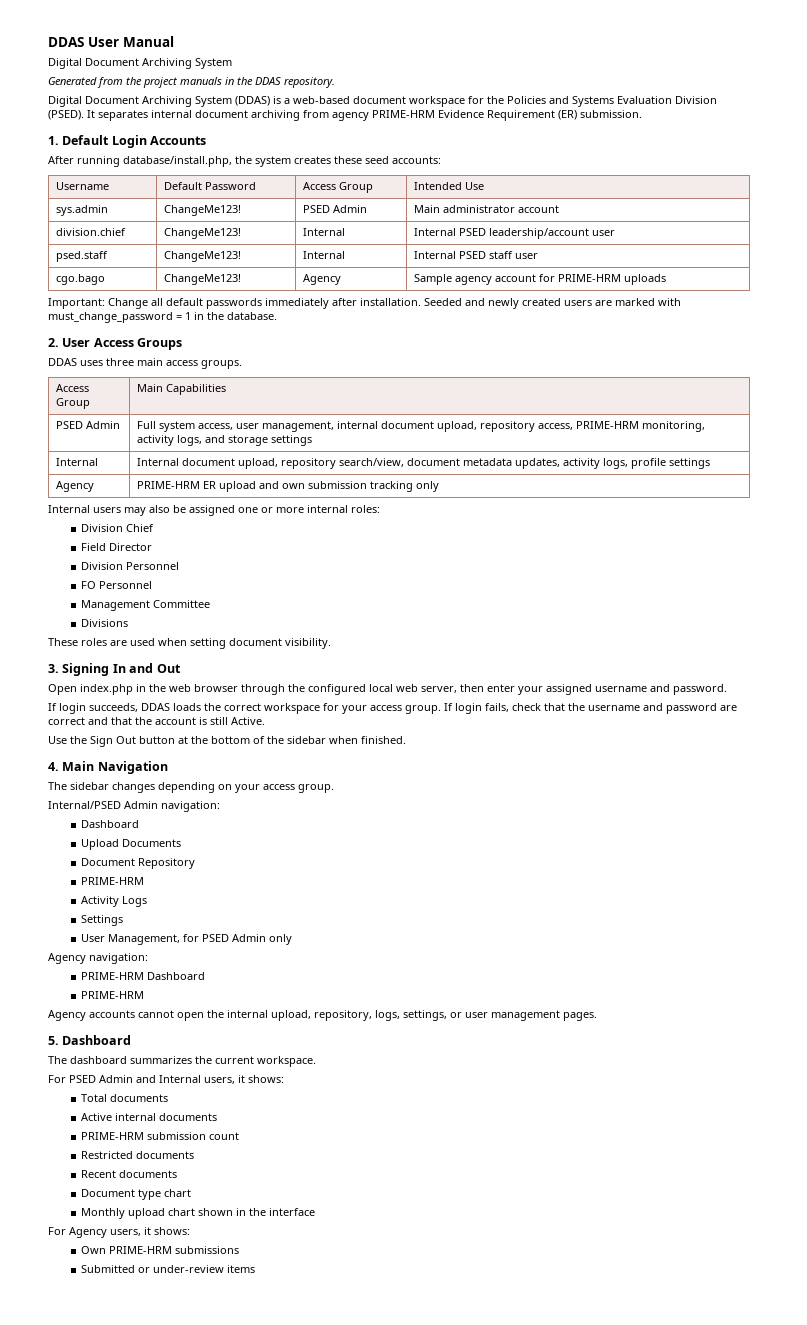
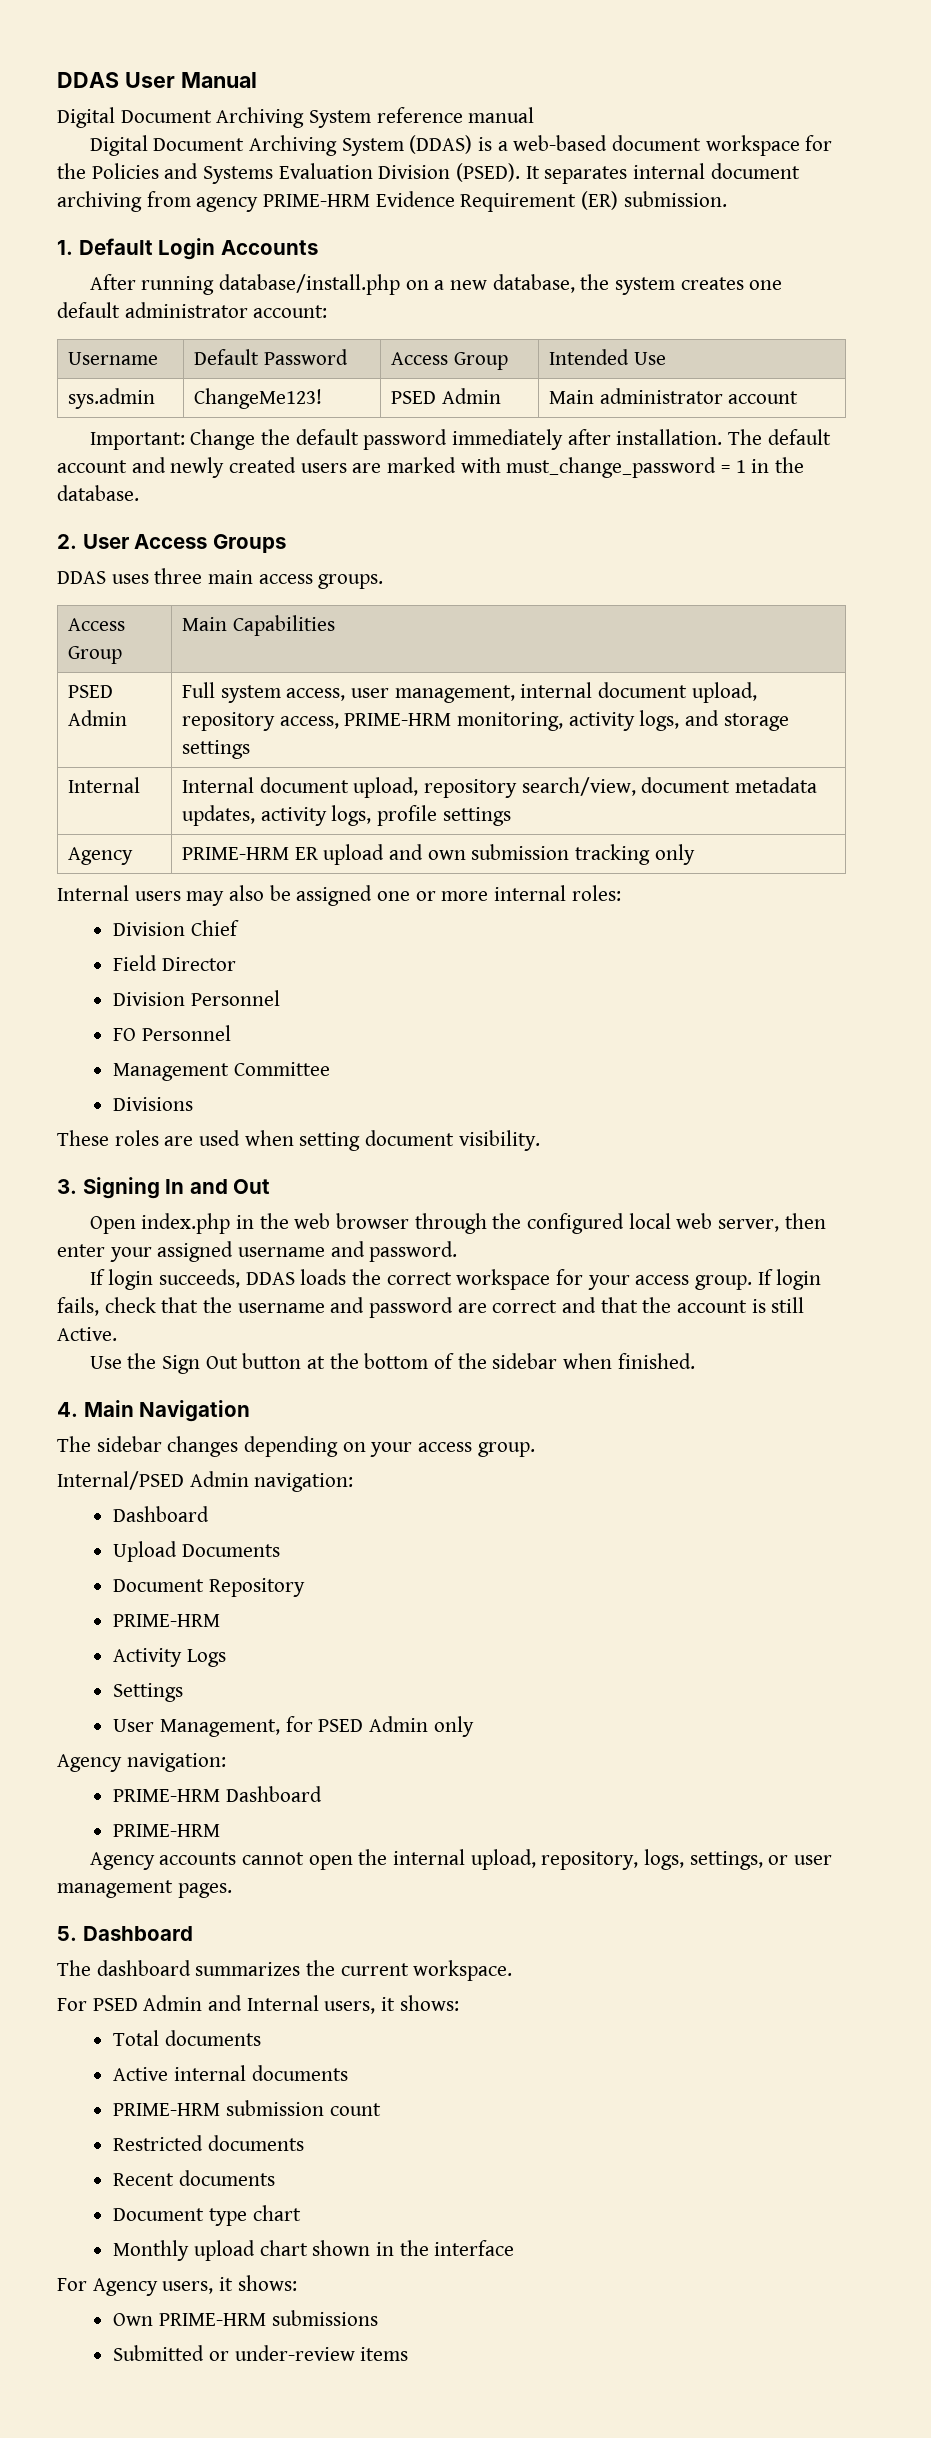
[48,77,335,88] // Generated from the project manuals in the DDAS repository. -> [376,107,535,123] reference manual
[123,156,441,167] database/install.php, the system creates these seed accounts: -> [218,274,783,295] [57,302,328,318] database/install.php on a new database, the system creates one default administrator account:
[56,228,127,236] [164,228,242,239] [303,228,346,236] [414,228,616,239] [56,251,109,262] [164,251,242,262] [303,251,346,259] [414,251,539,259] [56,274,106,285] [164,274,242,285] [303,274,342,285] [414,274,667,285] [48,298,462,309] // division.chief | ChangeMe123! | Internal | Internal PSED leadership/account user // psed.staff | ChangeMe123! | Internal | Internal PSED staff user // cgo.bago | ChangeMe123! | Agency | Sample agency account for PRIME-HRM uploads // Important: Change all default passwords immediately after installation. Seeded -> [89,429,831,450] [57,460,127,473] // Important: Change the default password immediately after installation. The default account

